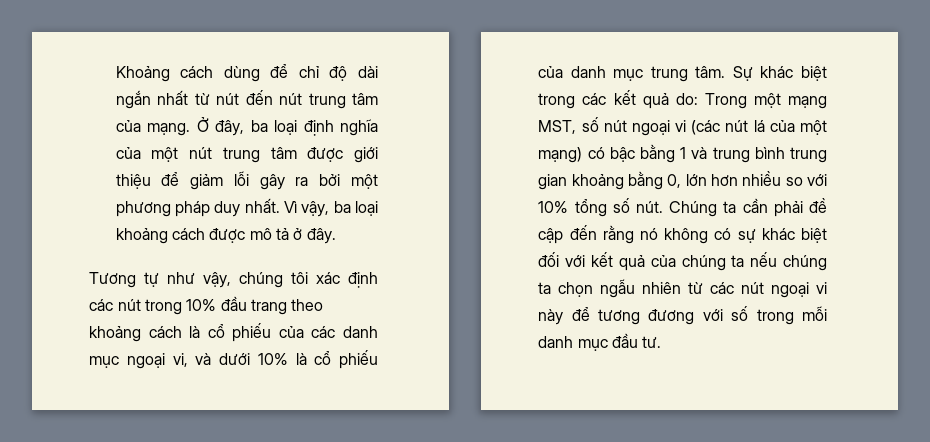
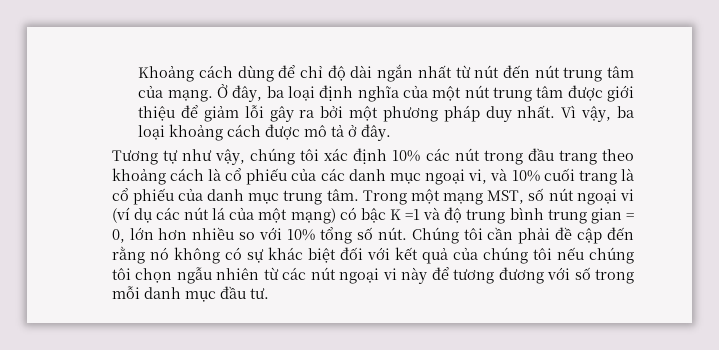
(378, 280) none -> [392,150,421,162] 10%
[186,299,217,311] 10% -> (523, 157) none
[219,353,288,365] dưới 10% -> [511,168,617,185] 10% cuối trang
[732,66,827,81] [538,90,698,109] Sự khác biệt trong các kết quả do: -> (359, 195) none
[691,120,721,135] (các -> [111,207,180,223] (ví dụ các
[639,144,708,163] bằng 1 và -> [389,207,463,223] K =1 và độ
[571,171,664,190] khoảng bằng -> [625,213,634,220] =
[723,201,737,213] ta -> [463,228,483,240] tôi
[731,255,745,267] ta -> [532,248,552,260] tôi
[538,282,552,294] ta -> [111,268,131,280] tôi

